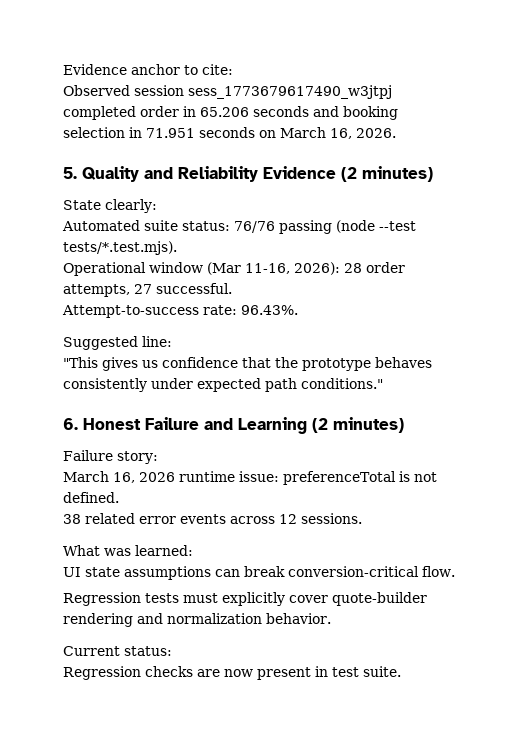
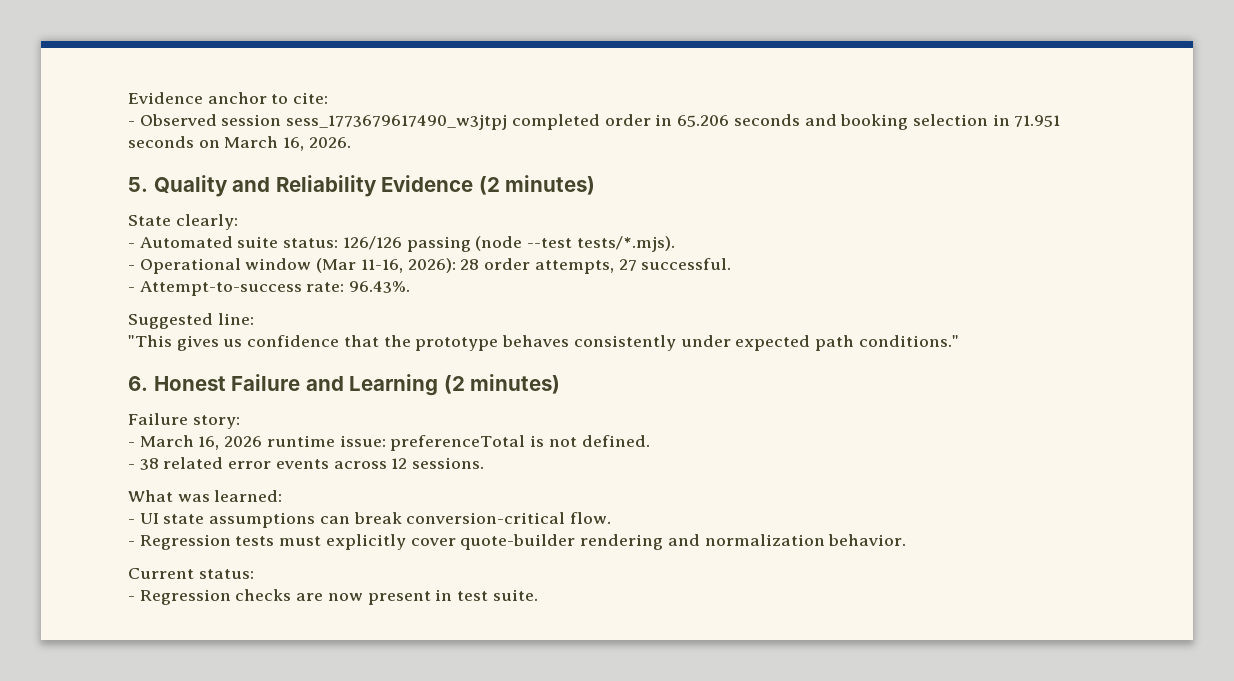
(233, 69) none -> [128,121,135,126] -
(157, 206) none -> [128,243,135,248] -
[234,221,275,233] 76/76 -> [342,236,402,250] 126/126
[63,241,177,255] tests/*.test.mjs). // -> [576,236,675,252] [128,265,135,270] tests/*.mjs). // -
(232, 288) none -> [128,287,135,292] -
(158, 457) none -> [128,442,135,447] -
(119, 497) none -> [128,464,135,469] -
(193, 550) none -> [128,519,135,524] -
(455, 571) none -> [128,541,135,546] -
(172, 651) none -> [128,596,135,601] -

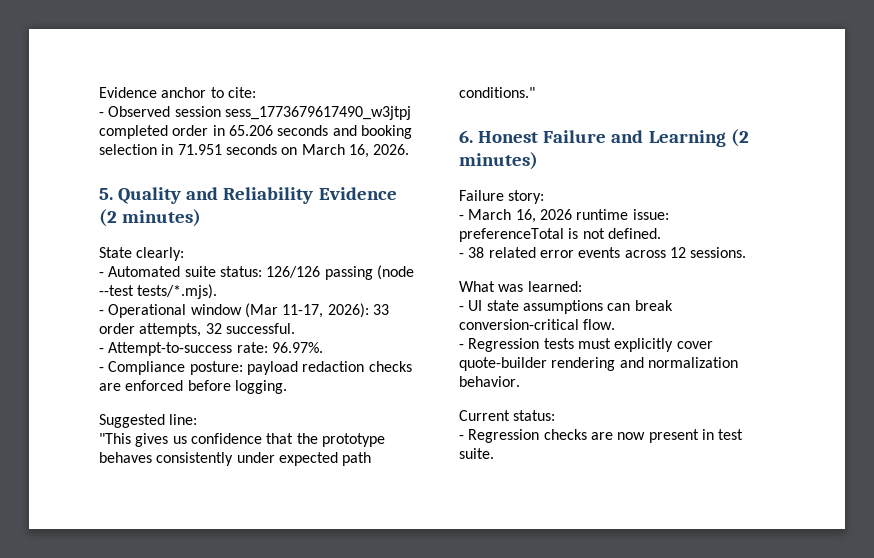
[360,258,480,273] 11-16, 2026): 28 -> [282,303,389,318] 11-17, 2026): 33
[618,259,637,271] 27 -> [205,323,222,334] 32
[349,281,411,293] 96.43%. -> [271,342,323,353] [99,361,412,375] [99,380,287,394] 96.97%. // - Compliance posture: payload redaction checks are enforced before logging.

